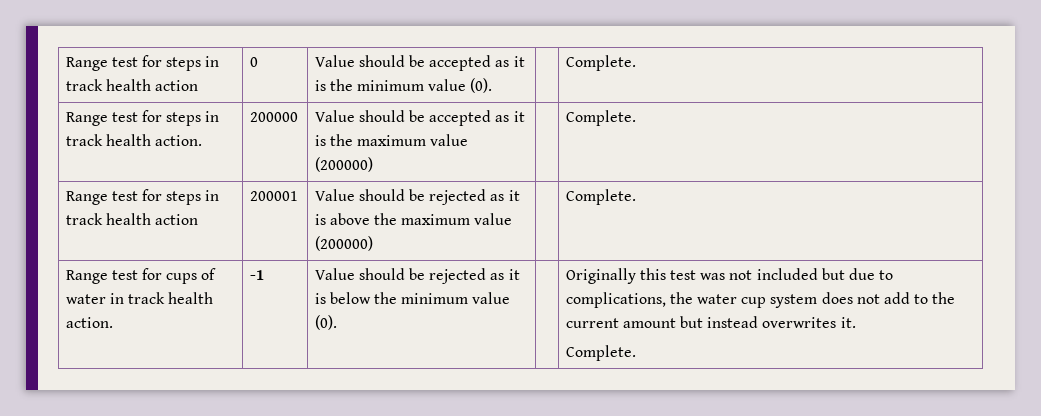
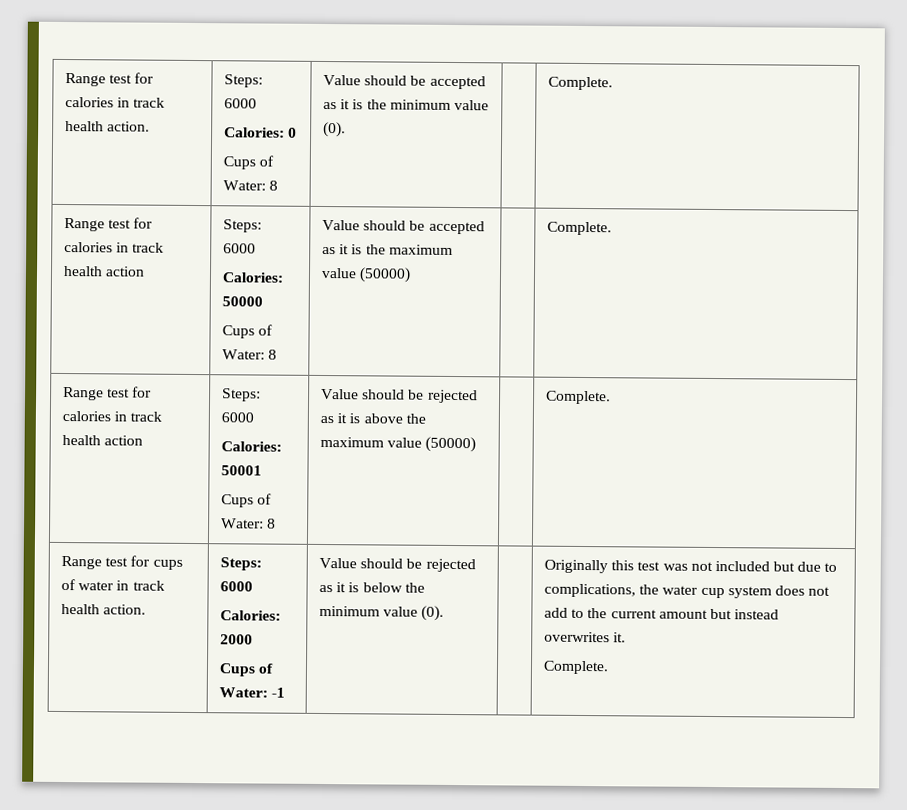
[65,55,220,71] [65,79,199,91] [249,57,258,67] Range test for steps in track health action | 0 -> [64,72,155,87] [64,97,166,108] [64,121,151,132] [223,74,263,88] [223,98,257,109] [223,127,298,138] [222,155,275,170] [222,180,279,191] Range test for calories in track health action. | Steps: 6000 // Calories: 0 // Cups of Water: 8
[166,111,220,126] [65,134,203,146] [249,112,298,122] steps in track health action. | 200000 -> [63,241,165,253] [62,265,146,277] [222,219,262,233] [222,243,256,254] [221,272,284,283] [221,296,263,307] [221,324,274,339] [221,349,278,360] calories in track health action | Steps: 6000 // Calories: 50000 // Cups of Water: 8
[314,157,373,172] [565,110,636,126] [65,189,220,205] [65,213,199,225] [249,191,298,201] (200000) | | Complete. // Range test for steps in track health action | 200001 -> [359,267,412,283] [546,221,612,236] [62,386,153,401] [61,410,163,422] [61,434,144,446] [221,388,261,402] [220,412,254,423] [220,441,282,452] [220,465,262,476] [220,493,273,508] [220,518,277,529] (50000) | | Complete. // Range test for calories in track health action | Steps: 6000 // Calories: 50001 // Cups of Water: 8
[314,236,373,251] (200000) -> [425,436,477,453] (50000)
(113, 322) none -> [219,557,262,571] [219,581,253,592] [219,610,281,621] [219,634,253,645] [218,663,275,677] [218,687,268,698] Steps: 6000 // Calories: 2000 // Cups of Water:

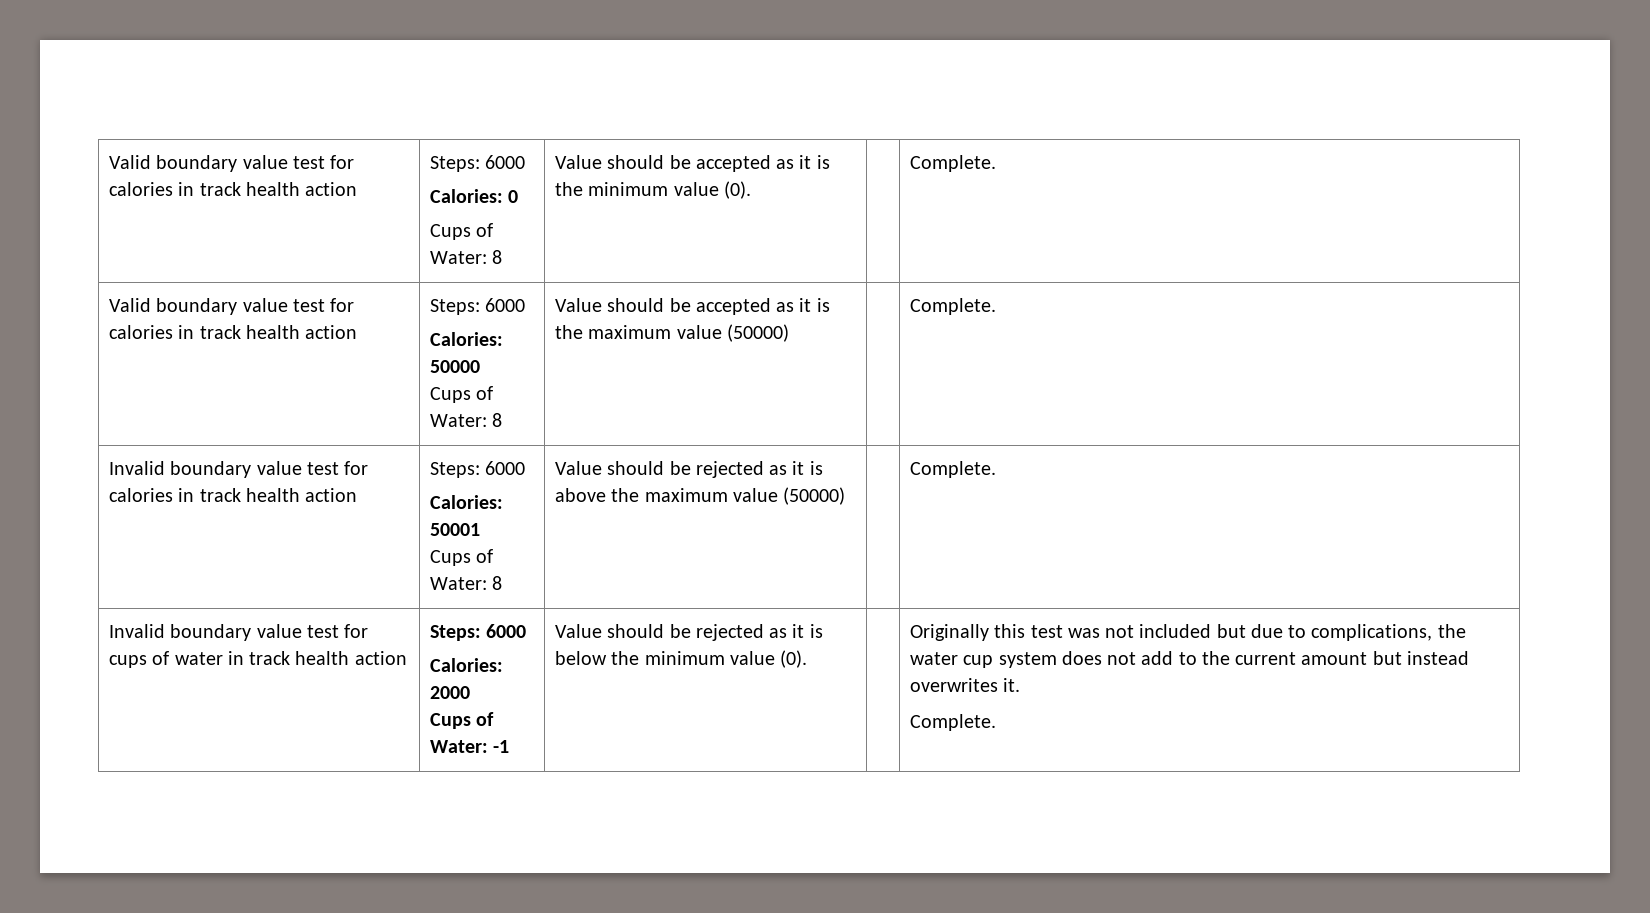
[64,72,155,87] [64,97,166,108] [64,121,151,132] Range test for calories in track health action. -> [109,155,355,172] [109,182,358,196] Valid boundary value test for calories in track health action
[63,217,105,232] Range -> [109,298,288,315] Valid boundary value
[62,386,104,401] Range -> [109,461,302,478] Invalid boundary value
[60,555,102,570] Range -> [109,624,302,641] Invalid boundary value
[103,604,147,615] action. -> [354,651,407,665] action

